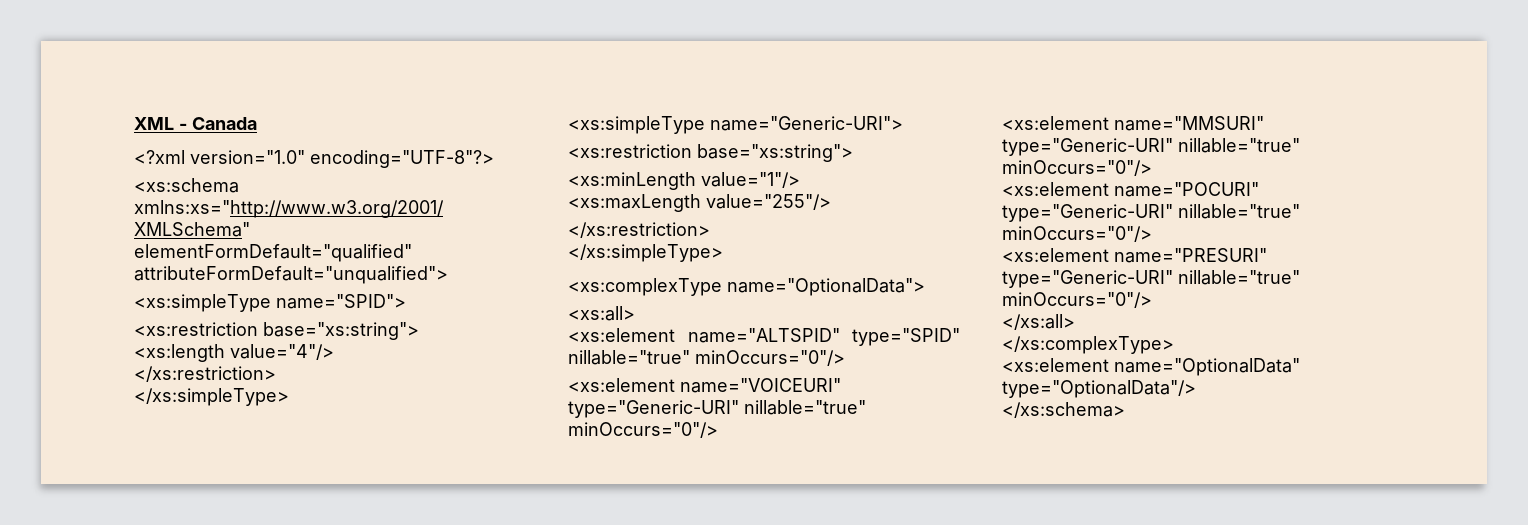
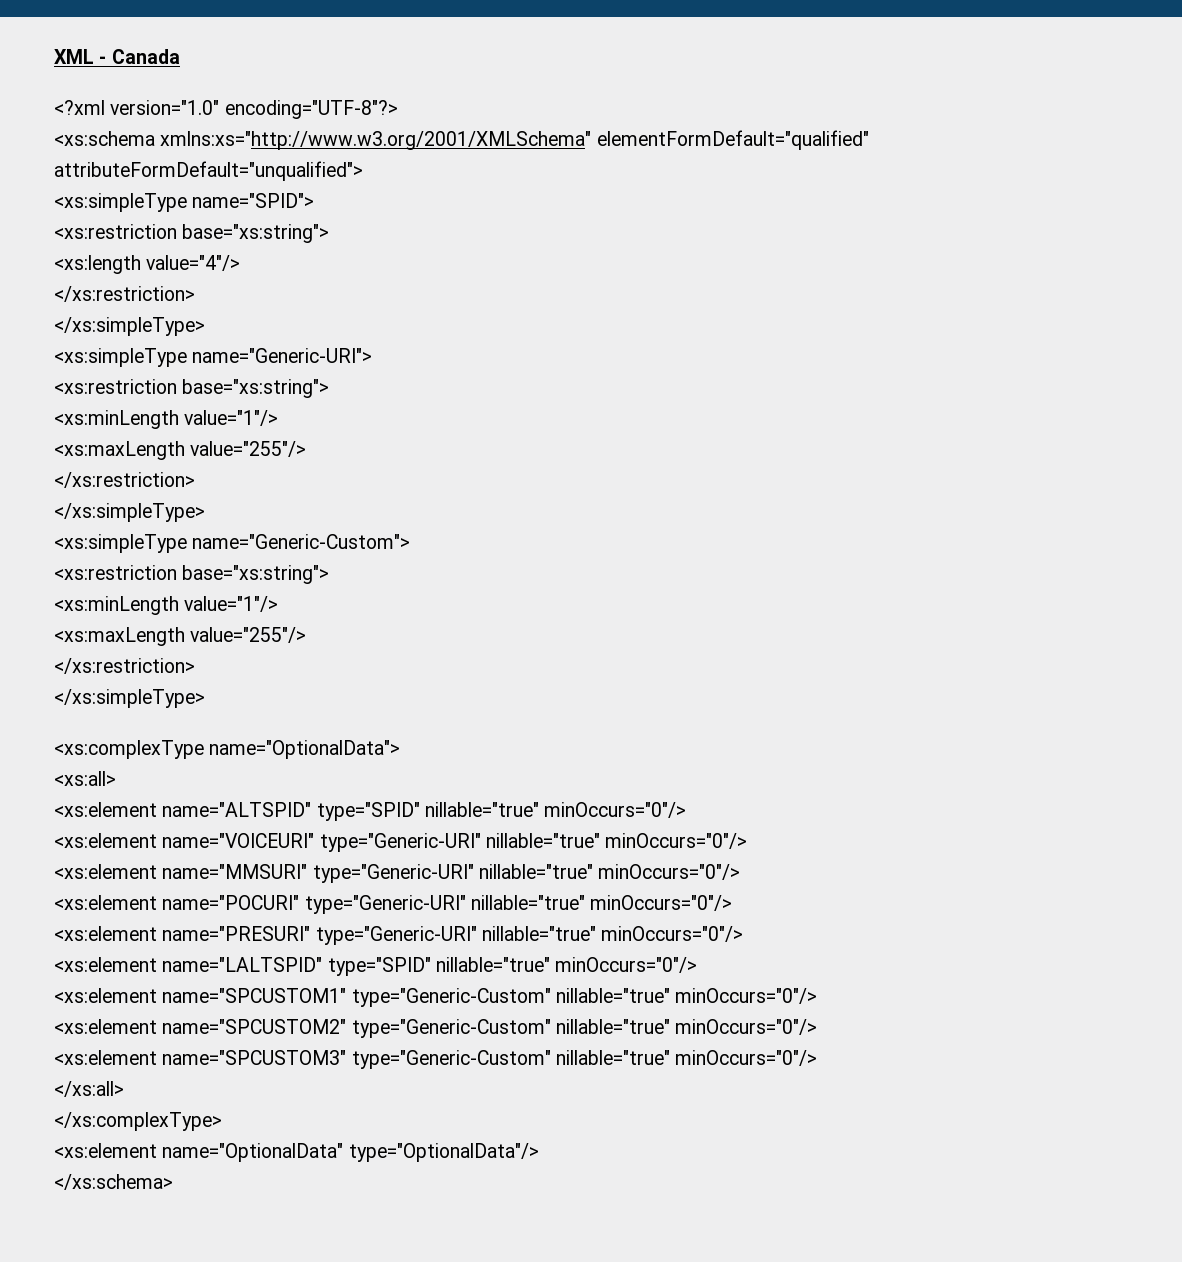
(723, 253) none -> [54,534,411,553] [54,565,330,584] [54,596,279,615] [54,627,307,646] [54,658,195,674] [54,689,205,708] // <xs:simpleType name="Generic-Custom"> // <xs:restriction base="xs:string"> // <xs:minLength value="1"/> // <xs:maxLength value="255"/> // </xs:restriction> // </xs:simpleType>
(1152, 300) none -> [54,957,698,976] [54,988,818,1007] [54,1019,818,1038] [54,1050,818,1069] // <xs:element name="LALTSPID" type="SPID" nillable="true" minOccurs="0"/> // <xs:element name="SPCUSTOM1" type="Generic-Custom" nillable="true" minOccurs="0"/> // <xs:element name="SPCUSTOM2" type="Generic-Custom" nillable="true" minOccurs="0"/> // <xs:element name="SPCUSTOM3" type="Generic-Custom" nillable="true" minOccurs="0"/>

